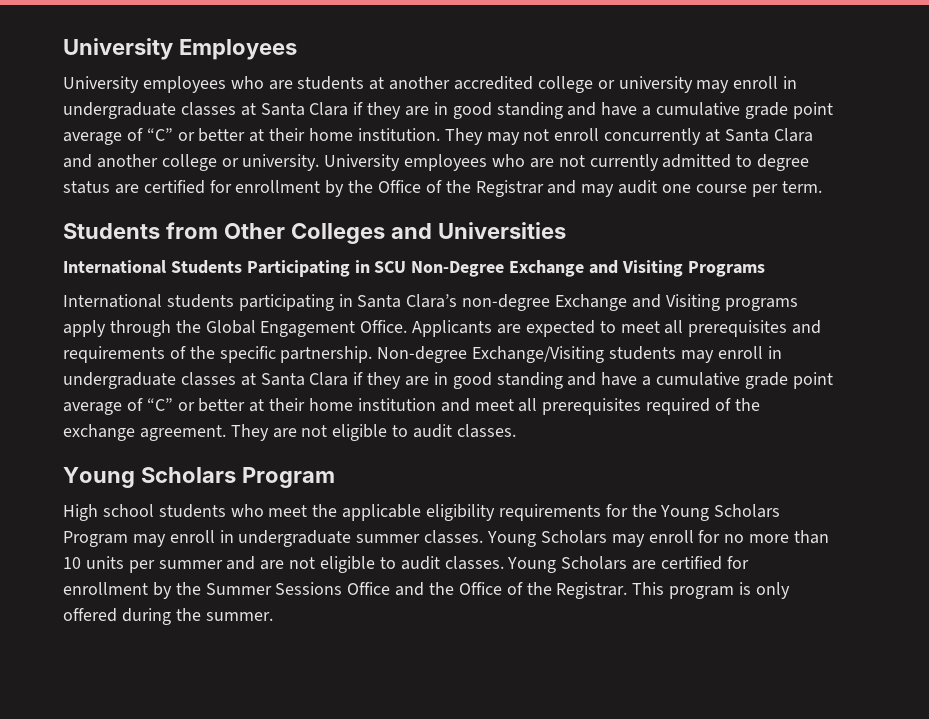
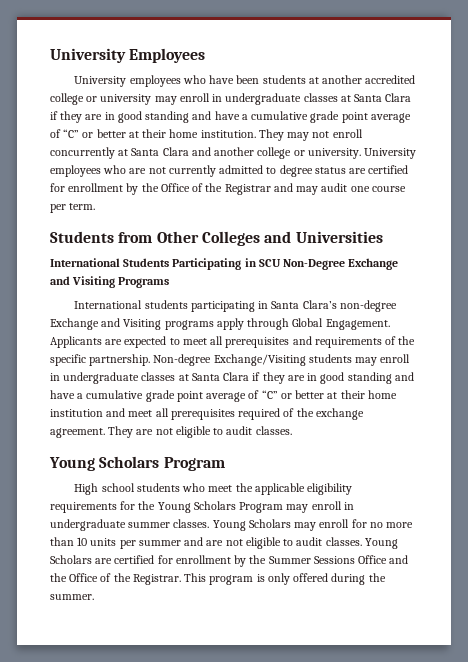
[268,80,293,90] are -> [209,75,260,84] have been
[175,320,408,337] the Global Engagement Office. -> [292,318,390,330] Global Engagement.

